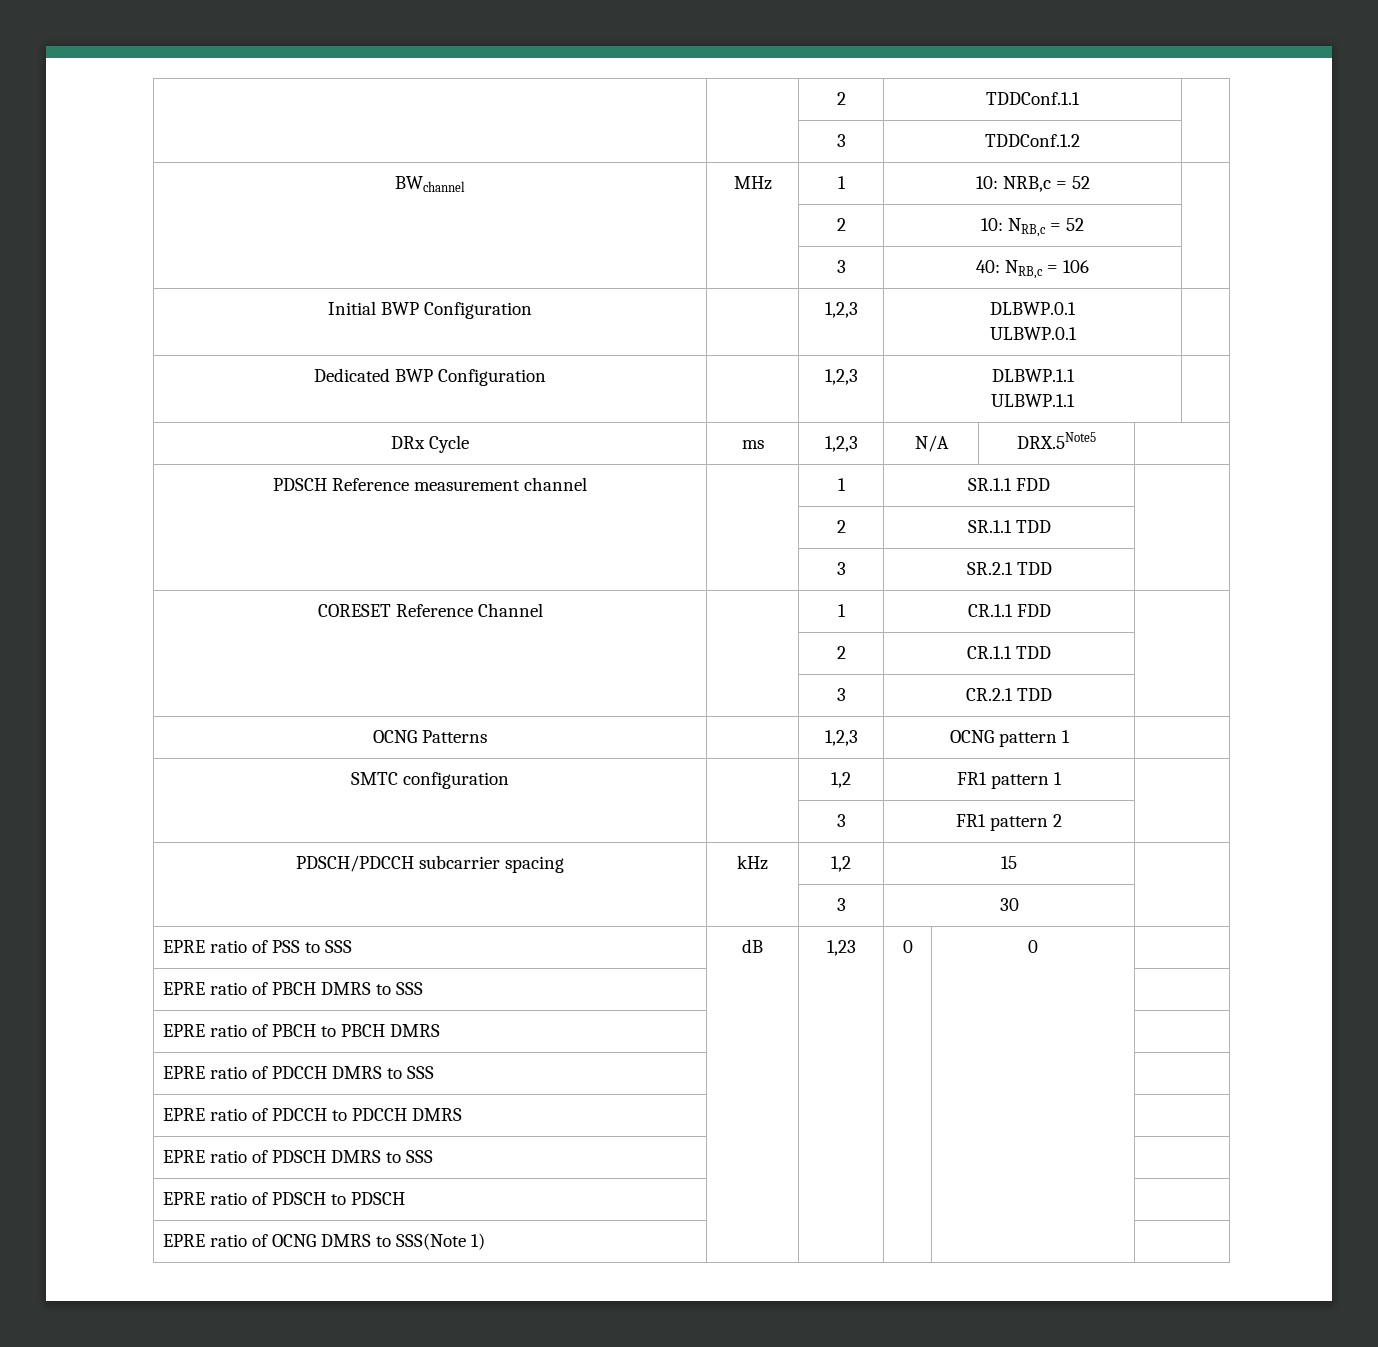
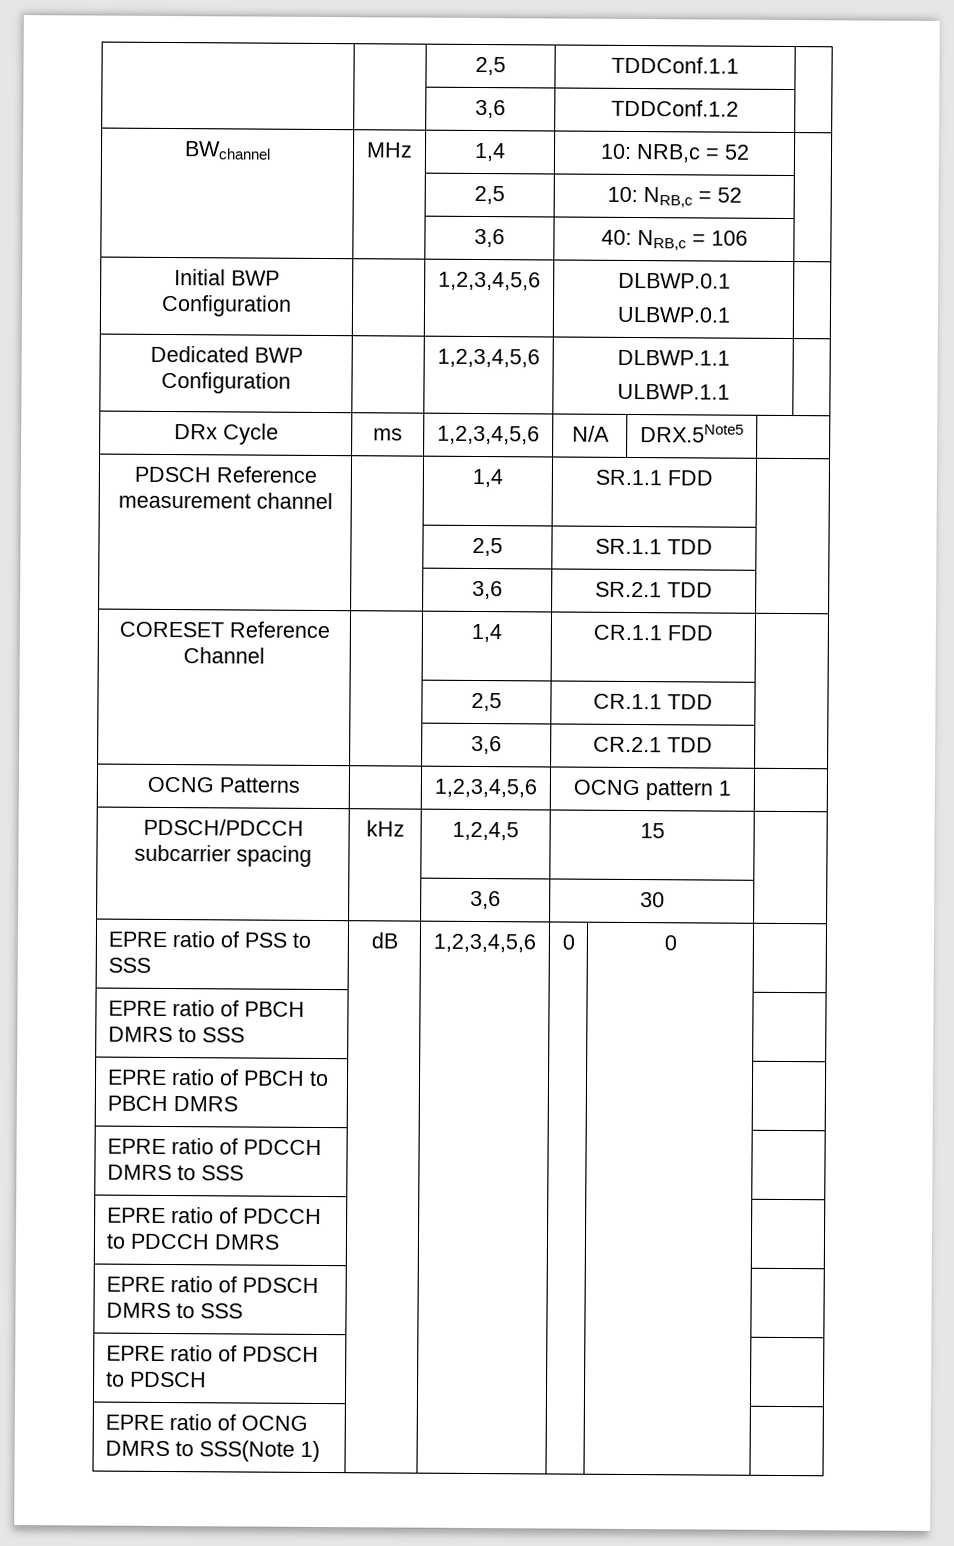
[836,92,846,105] | | 2 -> [475,56,506,76] | | 2,5
[836,134,846,147] 3 -> [475,99,506,119] 3,6
[837,176,846,189] [975,176,1090,192] [836,218,846,231] [981,218,1084,237] [836,260,846,273] 1 | 10: NRB,c = 52 | // | | 2 | 10: NRB,c = 52 | // | | 3 -> [474,142,506,162] [599,143,750,163] [474,185,505,205] [606,186,742,208] [474,228,505,248] 1,4 | 10: NRB,c = 52 | // | | 2,5 | 10: NRB,c = 52 | // | | 3,6
[824,302,858,318] 1,2,3 -> [438,271,541,291] 1,2,3,4,5,6
[824,369,858,385] 1,2,3 -> [437,348,540,368] 1,2,3,4,5,6
[824,436,858,452] 1,2,3 -> [437,425,540,445] 1,2,3,4,5,6
[837,478,846,491] 1 -> [472,468,503,488] 1,4
[836,520,846,533] 2 -> [472,537,503,557] 2,5
[836,562,846,575] 3 -> [472,580,503,600] 3,6
[837,604,846,617] 1 -> [471,623,502,643] 1,4
[836,646,846,659] 2 -> [471,692,502,712] 2,5
[836,688,846,701] 3 -> [471,735,502,755] 3,6
[824,730,858,746] 1,2,3 -> [434,778,537,798] 1,2,3,4,5,6
[351,772,509,789] [831,772,851,788] [957,772,1062,789] [836,814,846,827] [956,814,1062,831] // SMTC configuration | | 1,2 | FR1 pattern 1 | // | | 3 | FR1 pattern 2 | -> (731, 788) none
[831,856,851,872] 1,2 -> [452,821,519,841] 1,2,4,5
[836,898,846,911] 3 -> [470,890,501,910] 3,6
[826,940,856,956] 1,23 -> [433,933,536,953] 1,2,3,4,5,6

